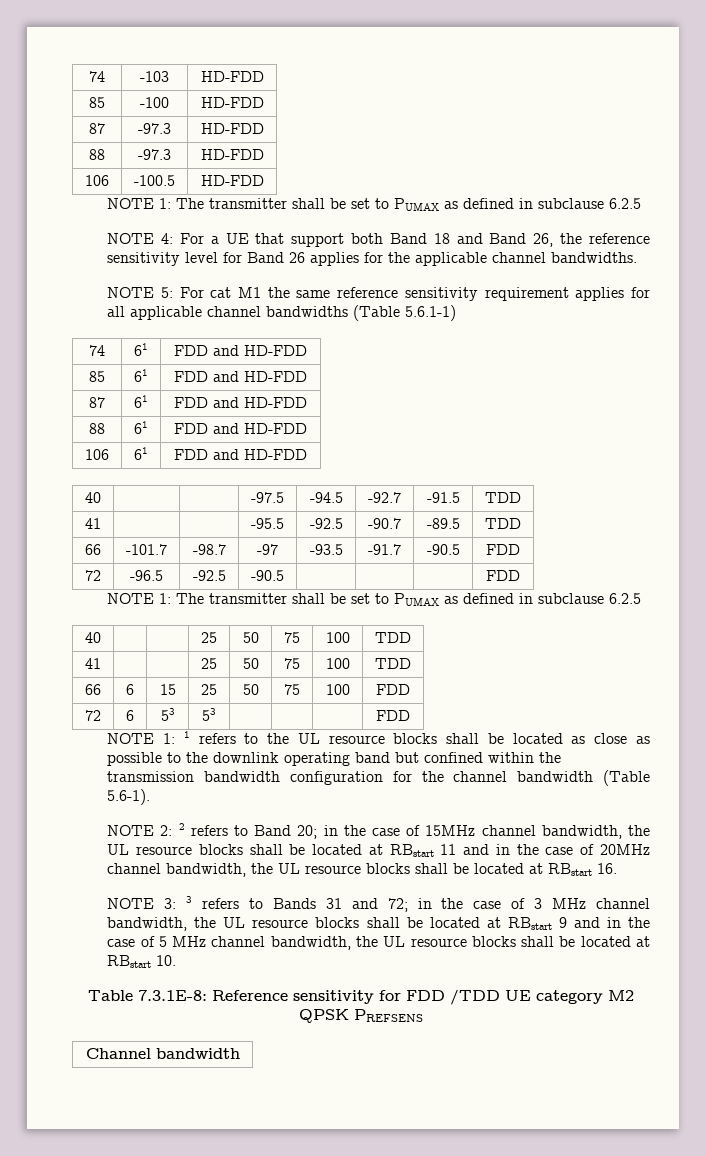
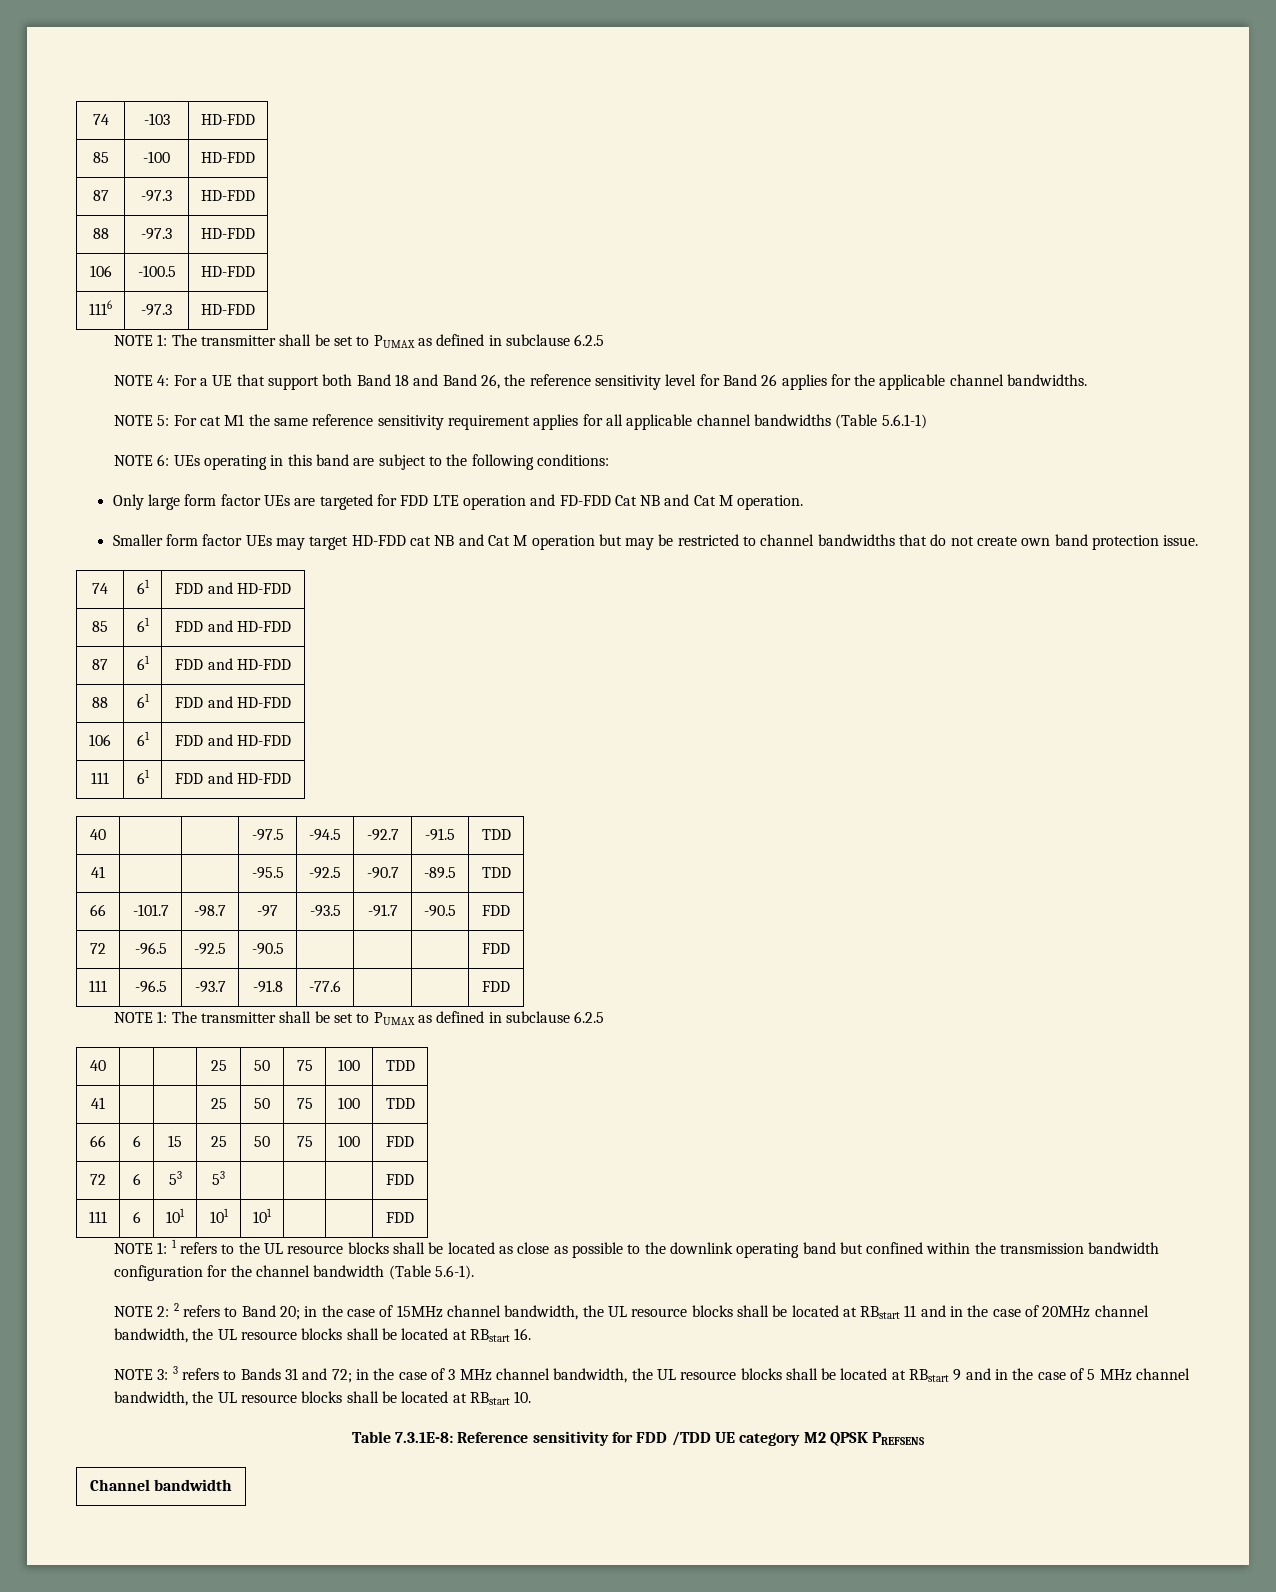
(264, 180) none -> [89,300,112,315] [141,304,172,316] [201,304,255,315] // 1116 | -97.3 | HD-FDD
(457, 313) none -> [114,454,609,470] [112,494,804,510] [112,534,1199,550] // NOTE 6: UEs operating in this band are subject to the following conditions: // Only large form factor UEs are targeted for FDD LTE operation and FD-FDD Cat NB and Cat M operation. // Smaller form factor UEs may target HD-FDD cat NB and Cat M operation but may be restricted to channel bandwidths that do not create own band protection issue.
(307, 454) none -> [91,772,109,784] [136,769,150,784] [175,772,291,784] // 111 | 61 | FDD and HD-FDD
(520, 575) none -> [89,980,107,992] [134,980,167,993] [194,981,226,993] [252,980,283,993] [309,980,341,992] [482,981,510,992] // 111 | -96.5 | -93.7 | -91.8 | -77.6 | | | FDD
(410, 715) none -> [89,1211,107,1223] [132,1211,141,1223] [166,1208,185,1223] [209,1208,229,1223] [253,1208,272,1223] [386,1212,414,1223] // 111 | 6 | 101 | 101 | 101 | | | FDD

